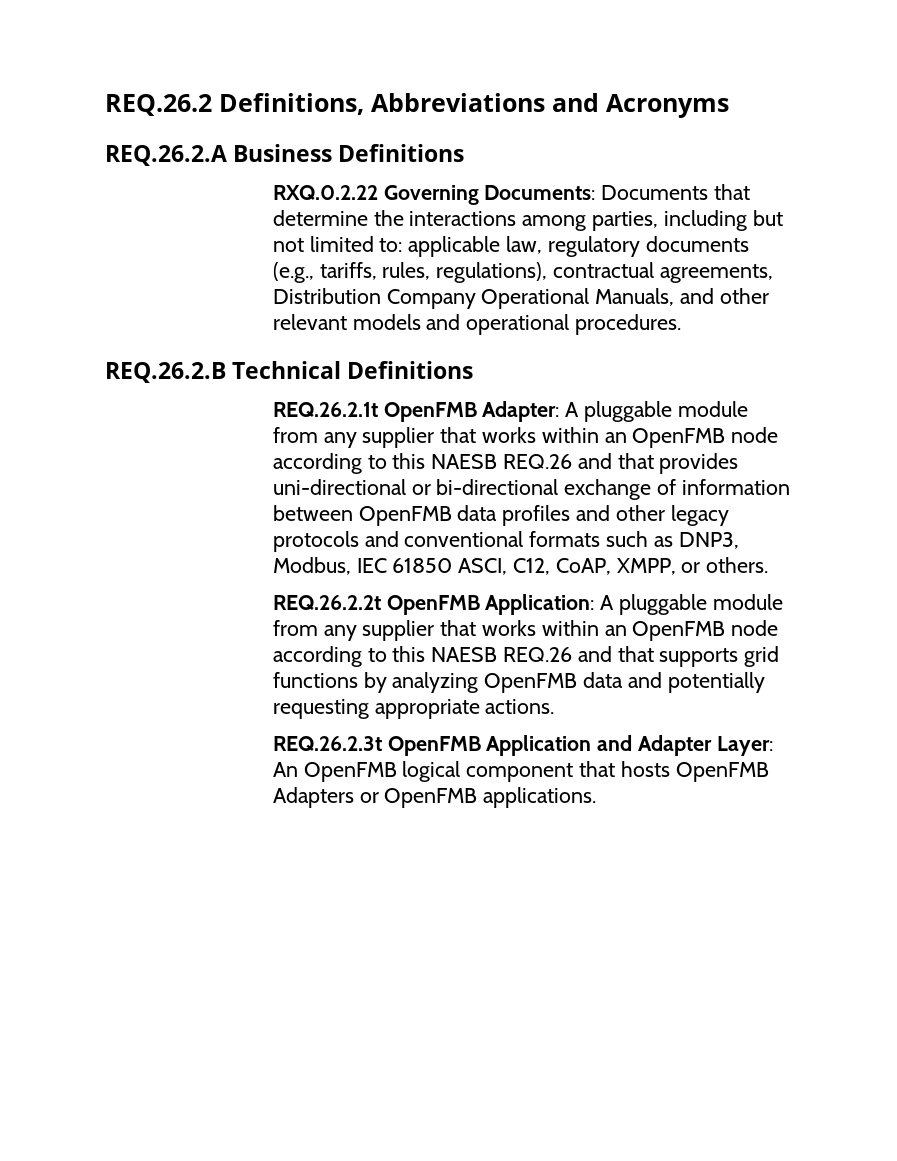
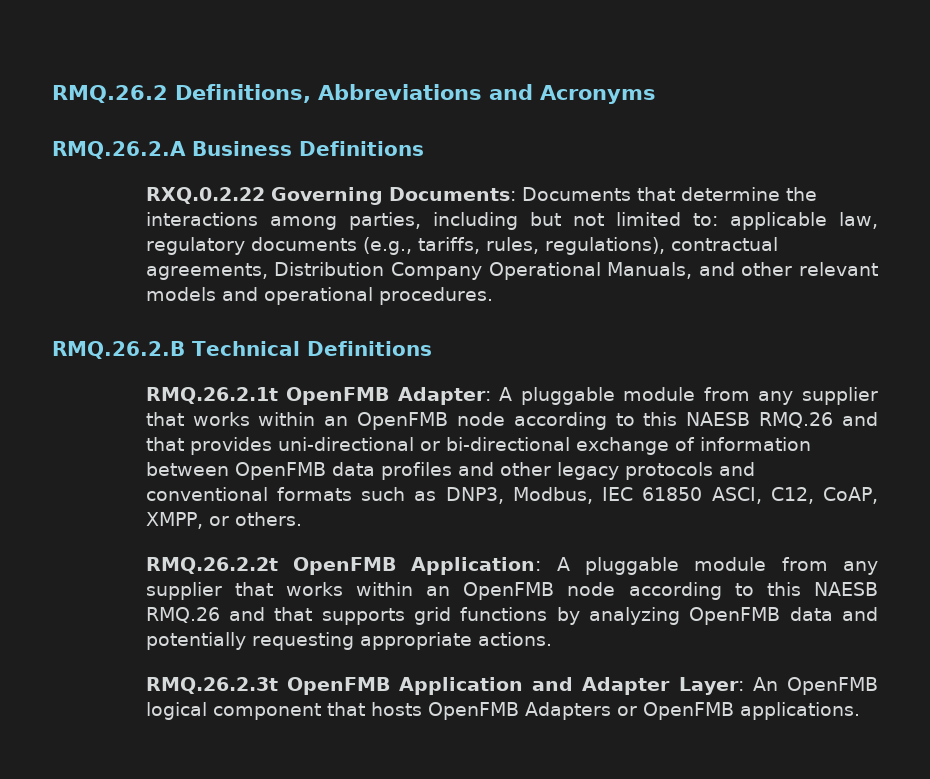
[105,94,212,116] REQ.26.2 -> [52,85,168,103] RMQ.26.2
[105,145,227,166] REQ.26.2.A -> [52,141,186,159] RMQ.26.2.A
[105,362,226,383] REQ.26.2.B -> [52,341,185,359] RMQ.26.2.B
[272,402,378,417] REQ.26.2.1t -> [145,387,278,404] RMQ.26.2.1t
[502,454,572,469] REQ.26 -> [759,412,834,428] RMQ.26
[272,595,381,610] REQ.26.2.2t -> [145,557,278,574] RMQ.26.2.2t
[502,647,572,662] REQ.26 -> [145,607,220,623] RMQ.26
[272,736,382,751] REQ.26.2.3t -> [145,677,278,694] RMQ.26.2.3t

